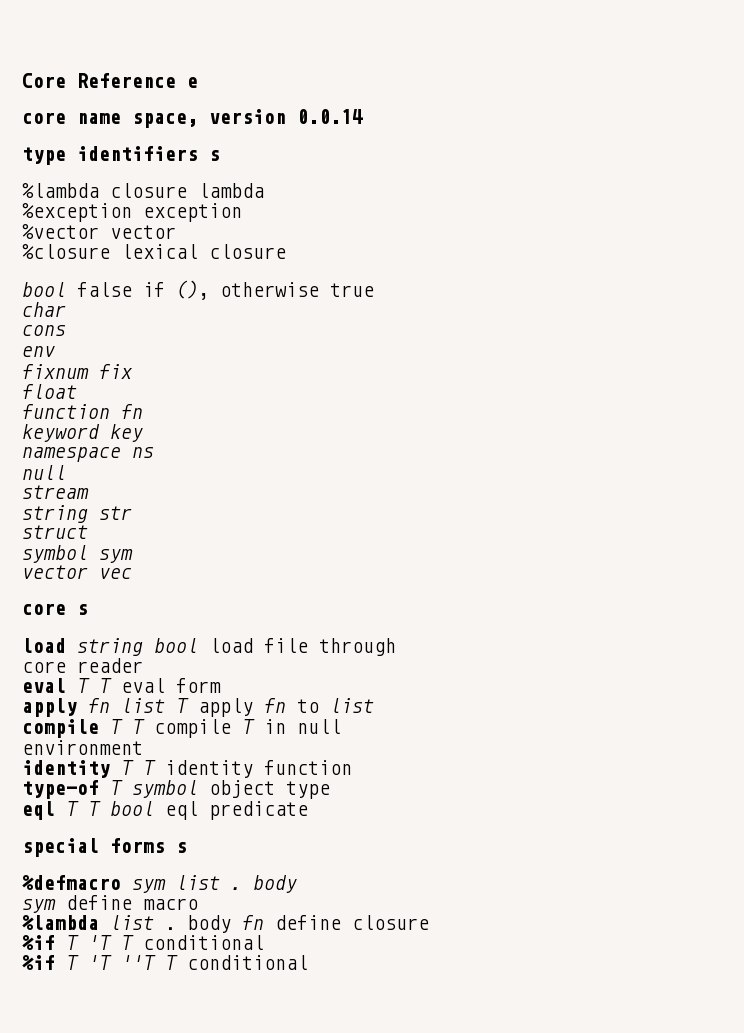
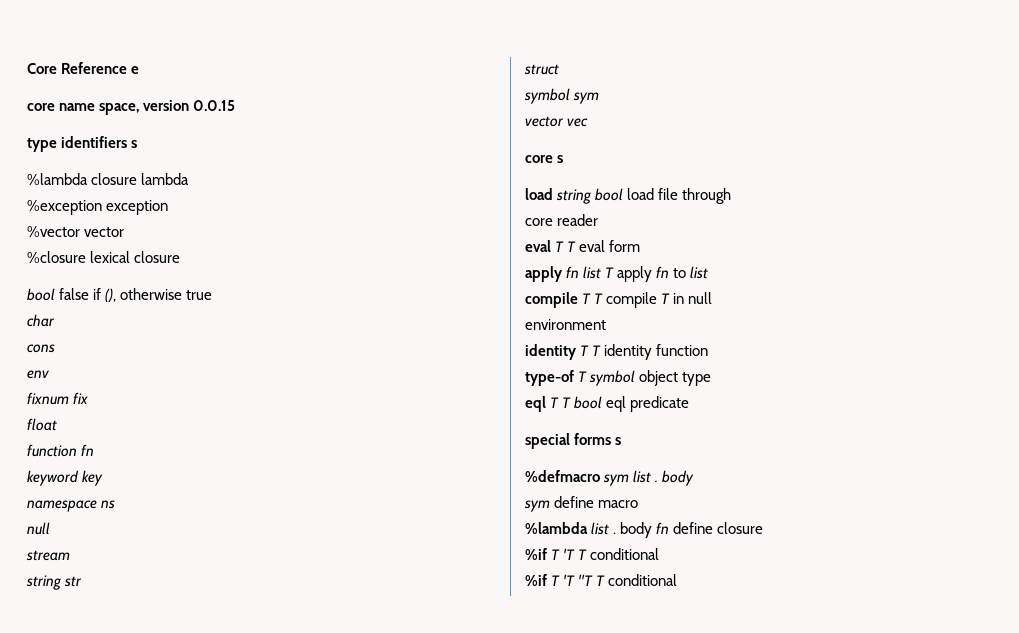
[297,109,363,124] 0.0.14 -> [193,100,236,111] 0.0.15

